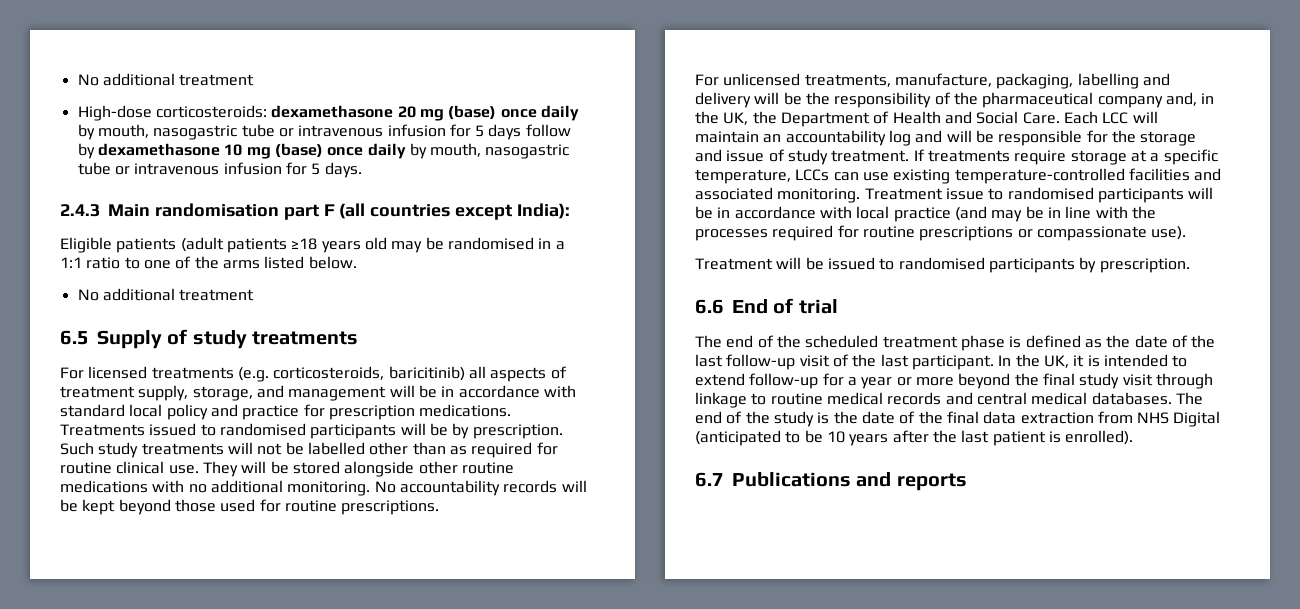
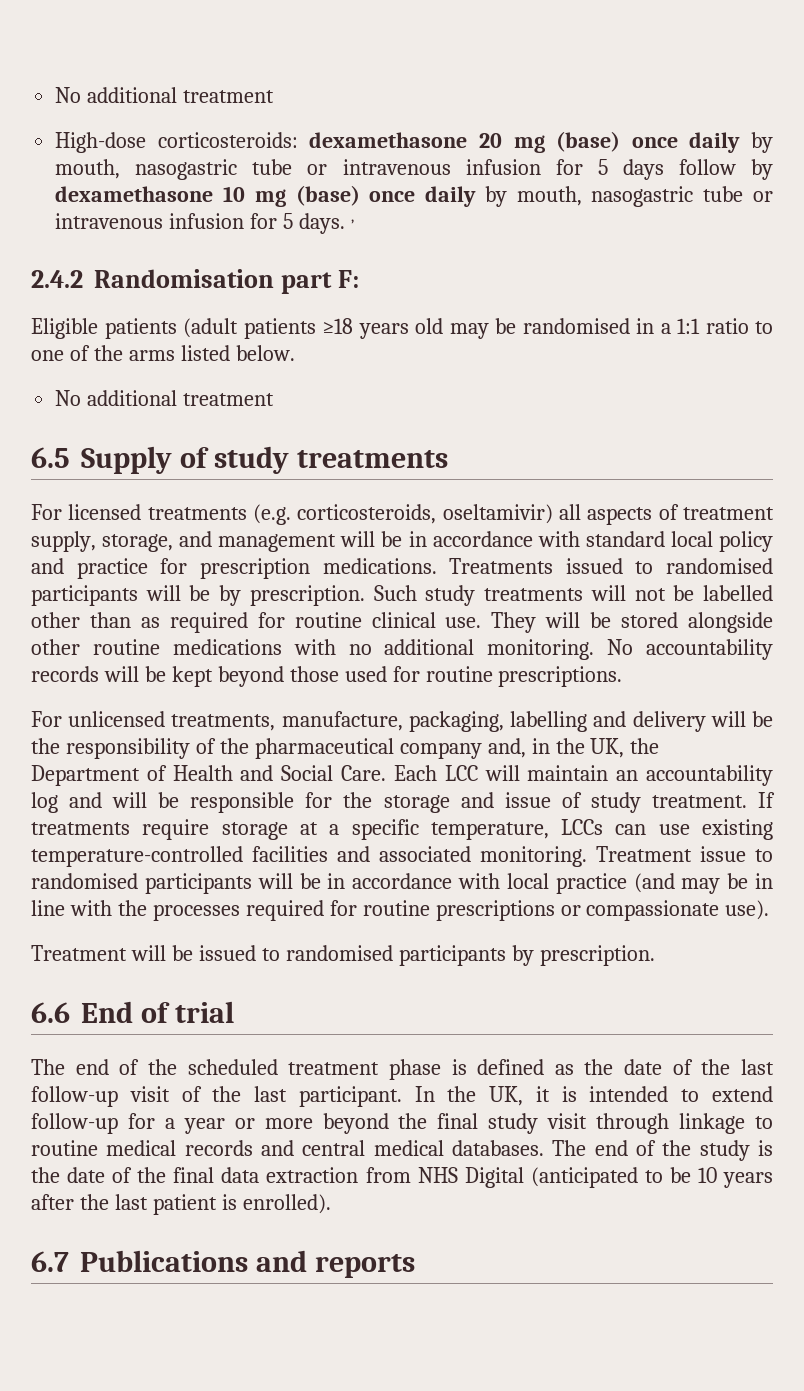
[60,203,571,220] // 2.4.3 Main randomisation part F (all countries except India): -> [350,219,354,224] [31,269,359,294] , // 2.4.2 Randomisation part F:
[388,366,465,381] baricitinib) -> [442,504,553,524] oseltamivir)

